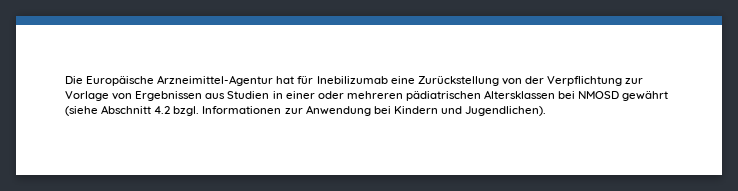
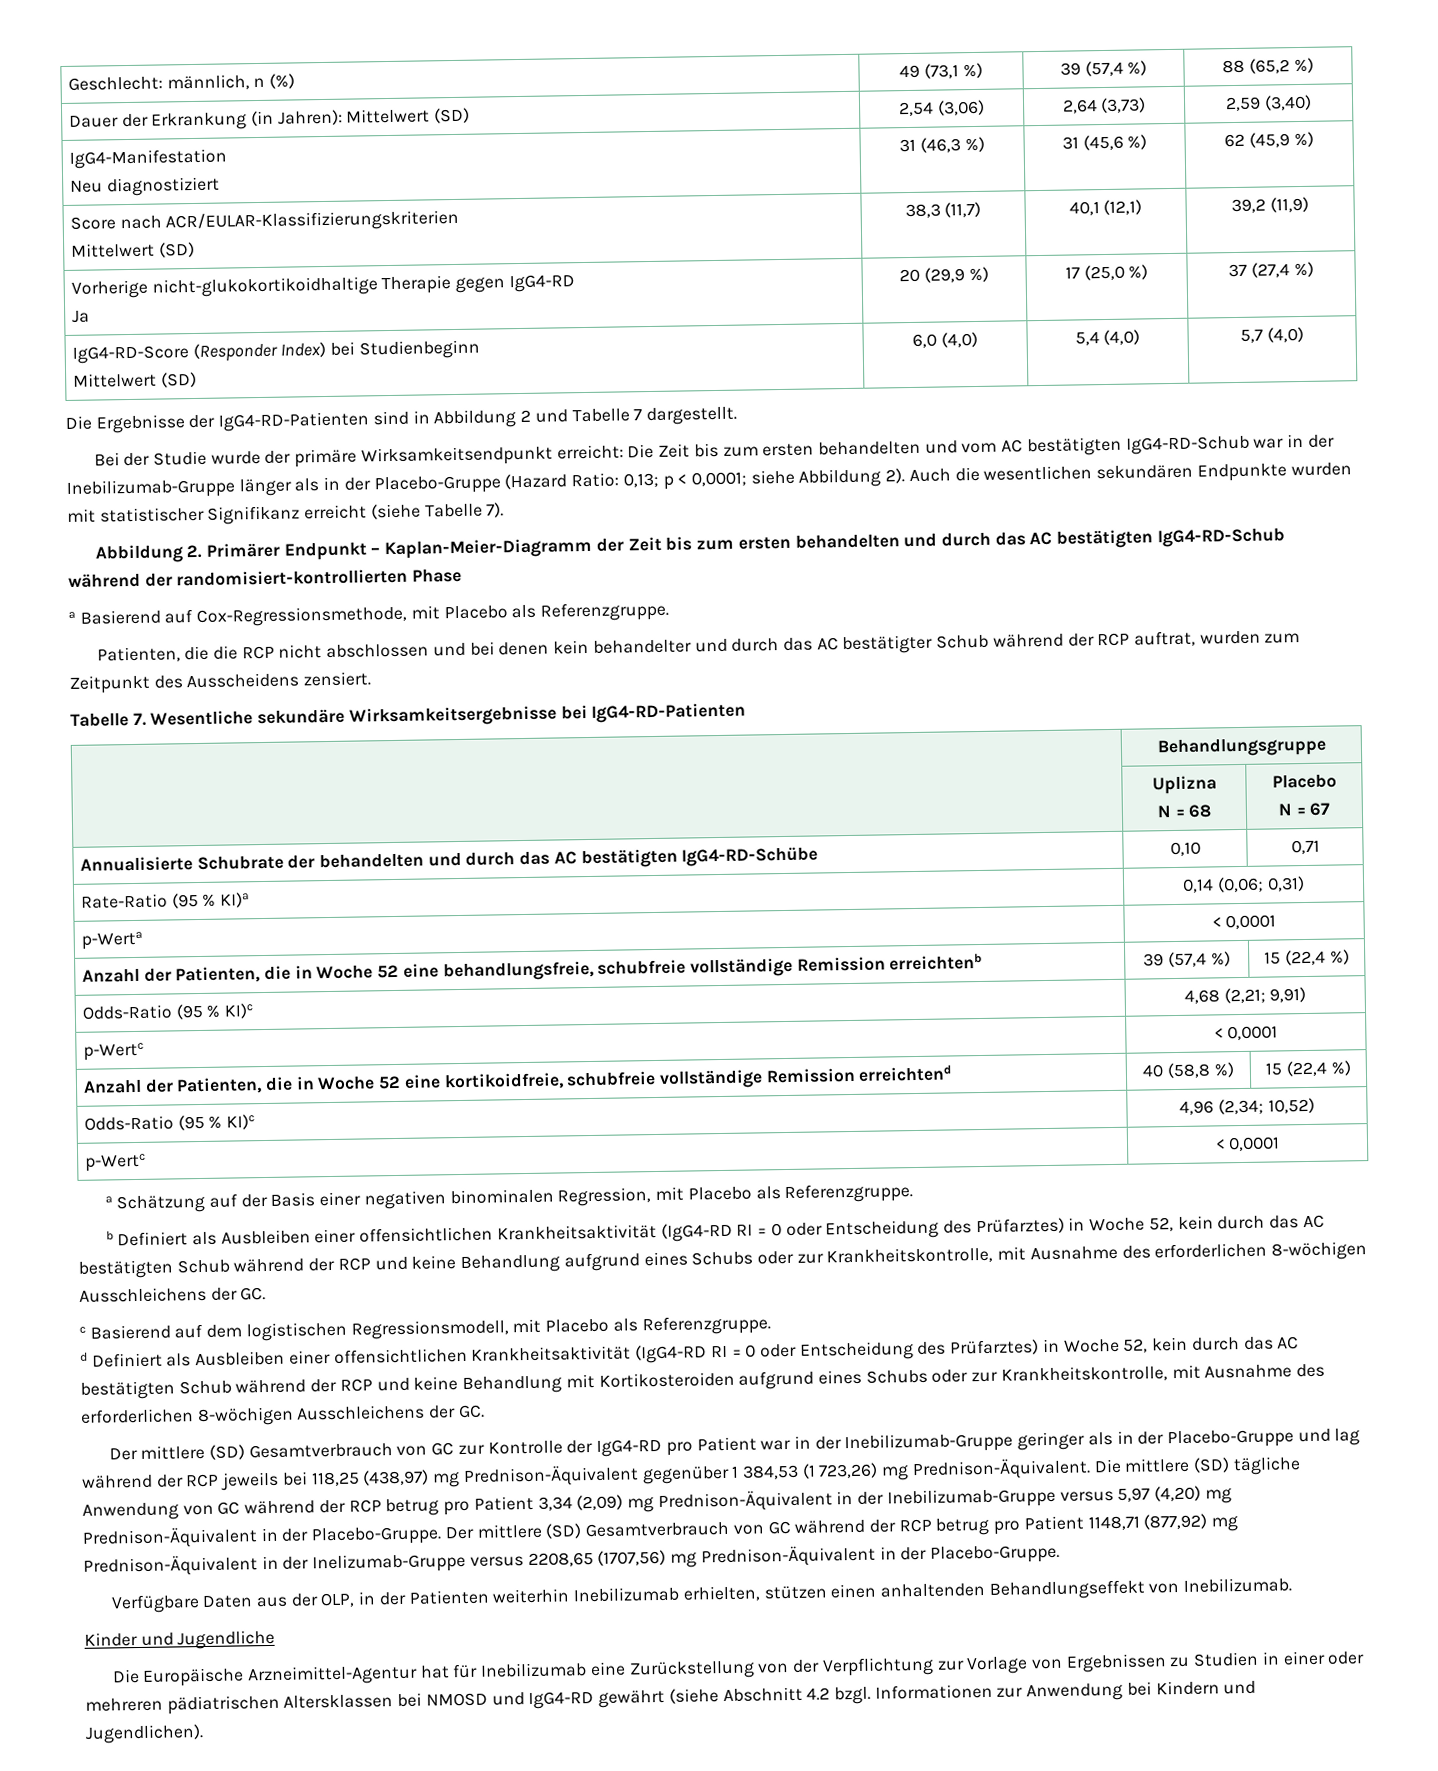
(65, 80) none -> [67,73,295,91] [899,62,983,79] [1059,60,1148,77] [1222,57,1314,74] [68,107,471,131] [898,99,985,117] [1061,97,1147,114] [1225,94,1312,112] [68,148,227,169] [69,176,220,197] [899,136,985,153] [1061,134,1148,151] [1224,131,1314,148] [69,209,460,233] [70,241,195,258] [904,201,982,219] [1068,199,1143,216] [1231,196,1309,214] [70,274,575,299] [71,310,90,323] [899,266,989,283] [1064,264,1149,281] [1228,261,1314,278] [71,339,480,364] [72,371,197,388] [912,331,978,348] [1074,329,1141,346] [1240,326,1304,343] [65,406,737,434] [93,433,1335,468] [66,462,1352,499] [67,502,505,525] [94,528,1285,564] [68,568,463,588] [68,601,670,627] [96,630,1301,663] [69,671,372,694] [70,702,747,727] [1156,737,1327,758] [1151,775,1217,795] [1156,804,1213,818] [1271,774,1337,789] [1277,802,1331,816] [79,846,819,872] [1169,841,1201,857] [1290,839,1320,855] [80,892,250,909] [1182,876,1305,893] [80,931,143,950] [1211,914,1277,930] [81,952,983,984] [1143,951,1231,968] [1264,949,1350,966] [81,1003,253,1020] [1183,986,1307,1004] [82,1042,144,1061] [1213,1025,1279,1041] [82,1064,953,1095] [1142,1062,1235,1079] [1265,1060,1351,1077] [83,1114,255,1131] [1179,1097,1315,1115] [84,1153,146,1172] [1214,1136,1281,1152] [104,1183,914,1214] [105,1214,1325,1247] [78,1241,1368,1279] [79,1286,267,1303] [79,1315,771,1342] [80,1336,1300,1368] [80,1363,1326,1400] [80,1404,485,1427] [108,1428,1361,1461] [81,1456,1301,1491] [82,1485,1232,1521] [82,1513,1239,1549] [83,1544,1060,1577] [110,1577,1293,1614] [84,1629,276,1650] Geschlecht: männlich, n (%) | 49 (73,1 %) | 39 (57,4 %) | 88 (65,2 %) // Dauer der Erkrankung (in Jahren): Mittelwert (SD) | 2,54 (3,06) | 2,64 (3,73) | 2,59 (3,40) // IgG4-Manifestation // Neu diagnostiziert | 31 (46,3 %) | 31 (45,6 %) | 62 (45,9 %) // Score nach ACR/EULAR-Klassifizierungskriterien // Mittelwert (SD) | 38,3 (11,7) | 40,1 (12,1) | 39,2 (11,9) // Vorherige nicht-glukokortikoidhaltige Therapie gegen IgG4-RD // Ja | 20 (29,9 %) | 17 (25,0 %) | 37 (27,4 %) // IgG4-RD-Score (Responder Index) bei Studienbeginn // Mittelwert (SD) | 6,0 (4,0) | 5,4 (4,0) | 5,7 (4,0) // Die Ergebnisse der IgG4-RD-Patienten sind in Abbildung 2 und Tabelle 7 dargestellt. // Bei der Studie wurde der primäre Wirksamkeitsendpunkt erreicht: Die Zeit bis zum ersten behandelten und vom AC bestätigten IgG4-RD-Schub war in der Inebilizumab-Gruppe länger als in der Placebo-Gruppe (Hazard Ratio: 0,13; p < 0,0001; siehe Abbildung 2). Auch die wesentlichen sekundären Endpunkte wurden mit statistischer Signifikanz erreicht (siehe Tabelle 7). // Abbildung 2. Primärer Endpunkt – Kaplan-Meier-Diagramm der Zeit bis zum ersten behandelten und durch das AC bestätigten IgG4-RD-Schub während der randomisiert-kontrollierten Phase // a Basierend auf Cox-Regressionsmethode, mit Placebo als Referenzgruppe. // Patienten, die die RCP nicht abschlossen und bei denen kein behandelter und durch das AC bestätigter Schub während der RCP auftrat, wurden zum Zeitpunkt des Ausscheidens zensiert. // Tabelle 7. Wesentliche sekundäre Wirksamkeitsergebnisse bei IgG4-RD-Patienten // | Behandlungsgruppe // | Uplizna // N = 68 | Placebo // N = 67 // Annualisierte Schubrate der behandelten und durch das AC bestätigten IgG4-RD-Schübe | 0,10 | 0,71 // Rate-Ratio (95 % KI)a | 0,14 (0,06; 0,31) // p-Werta | < 0,0001 // Anzahl der Patienten, die in Woche 52 eine behandlungsfreie, schubfreie vollständige Remission erreichtenb | 39 (57,4 %) | 15 (22,4 %) // Odds-Ratio (95 % KI)c | 4,68 (2,21; 9,91) // p-Wertc | < 0,0001 // Anzahl der Patienten, die in Woche 52 eine kortikoidfreie, schubfreie vollständige Remission erreichtend | 40 (58,8 %) | 15 (22,4 %) // Odds-Ratio (95 % KI)c | 4,96 (2,34; 10,52) // p-Wertc | < 0,0001 // a Schätzung auf der Basis einer negativen binominalen Regression, mit Placebo als Referenzgruppe. // b Definiert als Ausbleiben einer offensichtlichen Krankheitsaktivität (IgG4-RD RI = 0 oder Entscheidung des Prüfarztes) in Woche 52, kein durch das AC bestätigten Schub während der RCP und keine Behandlung aufgrund eines Schubs oder zur Krankheitskontrolle, mit Ausnahme des erforderlichen 8-wöchigen Ausschleichens der GC. // c Basierend auf dem logistischen Regressionsmodell, mit Placebo als Referenzgruppe. // d Definiert als Ausbleiben einer offensichtlichen Krankheitsaktivität (IgG4-RD RI = 0 oder Entscheidung des Prüfarztes) in Woche 52, kein durch das AC bestätigten Schub während der RCP und keine Behandlung mit Kortikosteroiden aufgrund eines Schubs oder zur Krankheitskontrolle, mit Ausnahme des erforderlichen 8-wöchigen Ausschleichens der GC. // Der mittlere (SD) Gesamtverbrauch von GC zur Kontrolle der IgG4-RD pro Patient war in der Inebilizumab-Gruppe geringer als in der Placebo-Gruppe und lag während der RCP jeweils bei 118,25 (438,97) mg Prednison-Äquivalent gegenüber 1 384,53 (1 723,26) mg Prednison-Äquivalent. Die mittlere (SD) tägliche Anwendung von GC während der RCP betrug pro Patient 3,34 (2,09) mg Prednison-Äquivalent in der Inebilizumab-Gruppe versus 5,97 (4,20) mg Prednison-Äquivalent in der Placebo-Gruppe. Der mittlere (SD) Gesamtverbrauch von GC während der RCP betrug pro Patient 1148,71 (877,92) mg Prednison-Äquivalent in der Inelizumab-Gruppe versus 2208,65 (1707,56) mg Prednison-Äquivalent in der Placebo-Gruppe. // Verfügbare Daten aus der OLP, in der Patienten weiterhin Inebilizumab erhielten, stützen einen anhaltenden Behandlungseffekt von Inebilizumab. // Kinder und Jugendliche //
[205,93,226,99] aus -> [1169,1656,1191,1668] zu
(620, 95) none -> [491,1691,595,1710] und IgG4-RD

